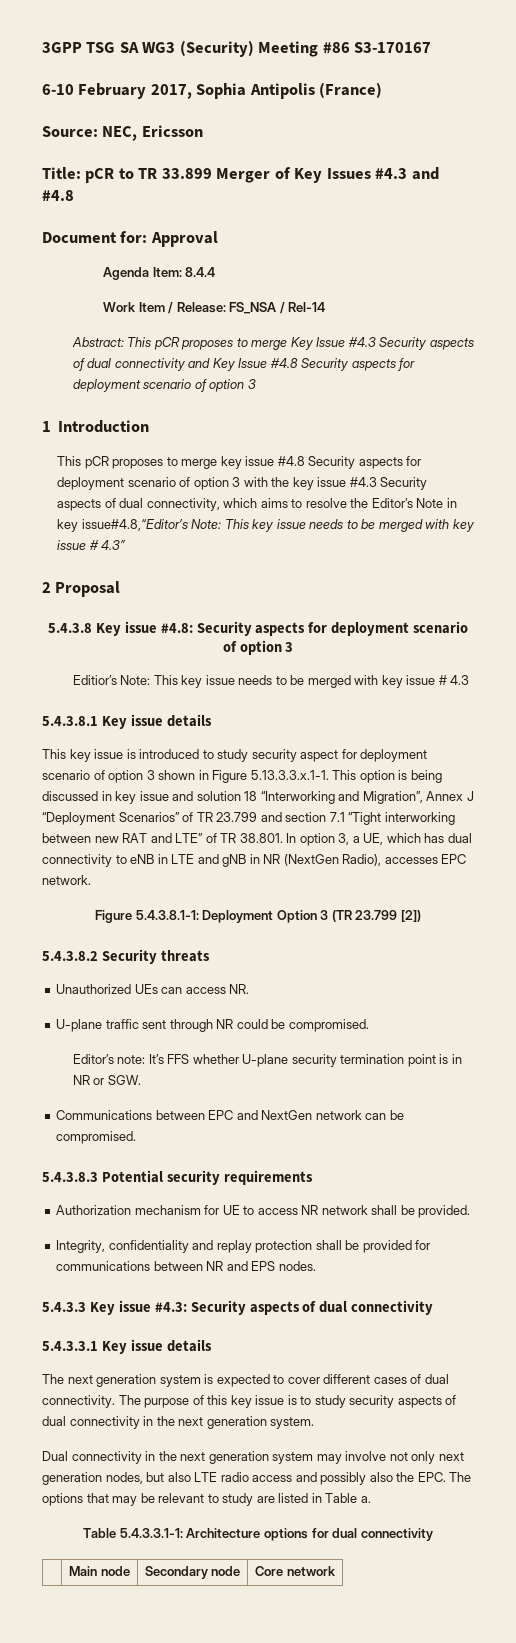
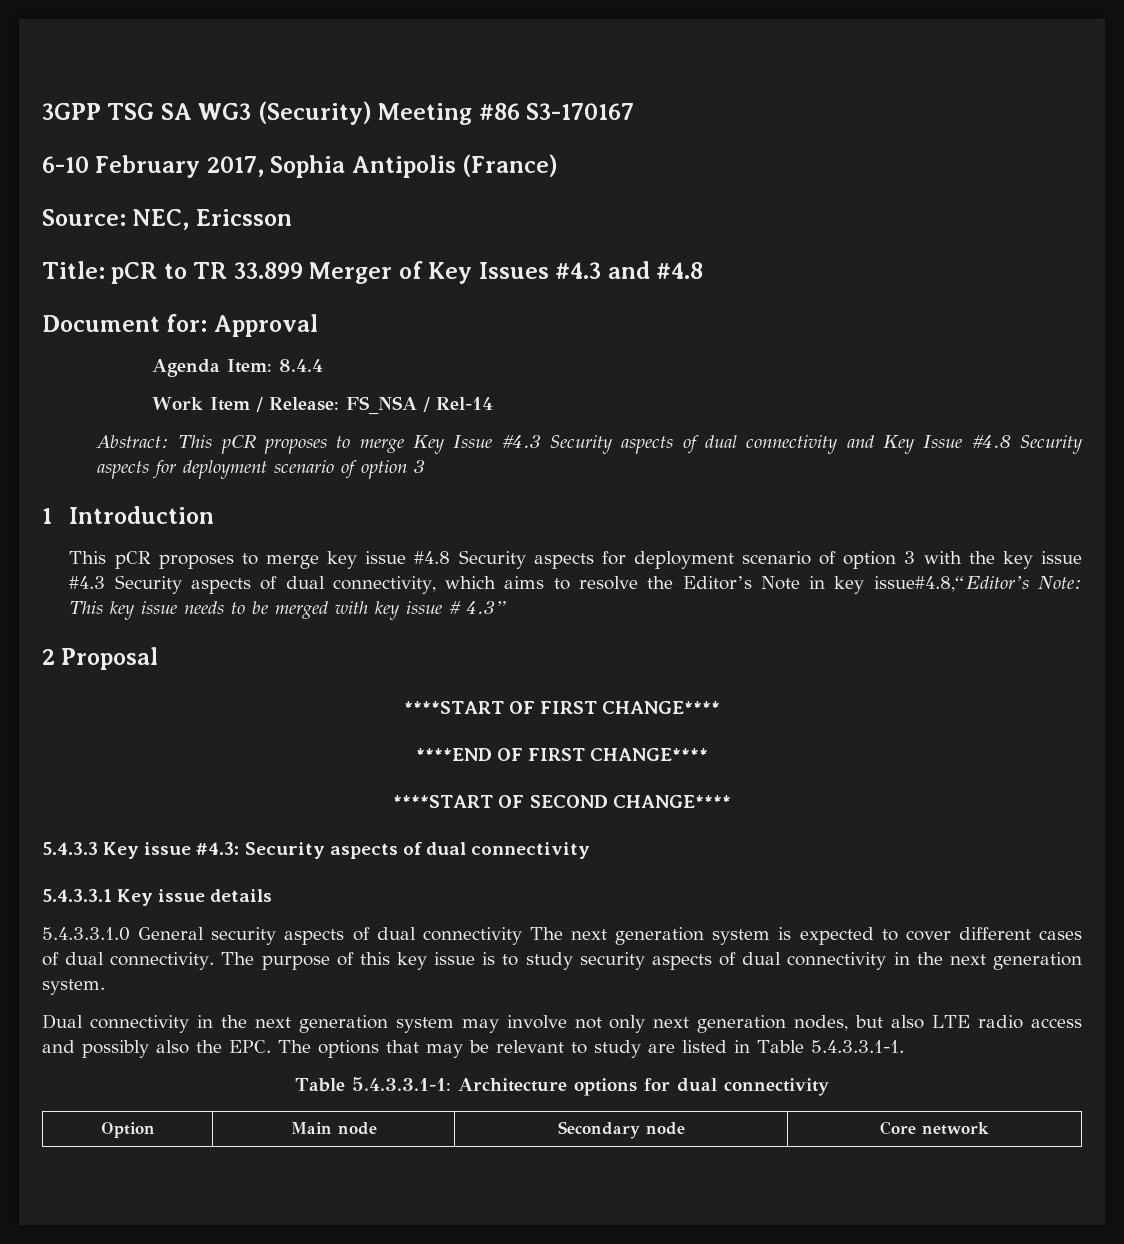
[47,621,469,636] [222,640,294,655] [72,675,470,688] [42,714,212,729] [42,749,428,762] [42,770,442,783] [42,791,474,804] [42,812,455,825] [42,833,472,846] [42,854,467,867] [42,875,91,885] [95,910,421,923] [42,949,210,964] [56,984,250,994] [56,1019,369,1032] [72,1054,462,1067] [72,1075,141,1085] [56,1110,404,1120] [56,1131,137,1144] [42,1170,313,1185] [56,1205,471,1218] [56,1240,431,1253] [56,1261,316,1271] 5.4.3.8 Key issue #4.8: Security aspects for deployment scenario of option 3 // Editior’s Note: This key issue needs to be merged with key issue # 4.3 // 5.4.3.8.1 Key issue details // This key issue is introduced to study security aspect for deployment scenario of option 3 shown in Figure 5.13.3.3.x.1-1. This option is being discussed in key issue and solution 18 “Interworking and Migration”, Annex J “Deployment Scenarios” of TR 23.799 and section 7.1 “Tight interworking between new RAT and LTE” of TR 38.801. In option 3, a UE, which has dual connectivity to eNB in LTE and gNB in NR (NextGen Radio), accesses EPC network. // Figure 5.4.3.8.1-1: Deployment Option 3 (TR 23.799 [2]) // 5.4.3.8.2 Security threats // Unauthorized UEs can access NR. // U-plane traffic sent through NR could be compromised. // Editor’s note: It’s FFS whether U-plane security termination point is in NR or SGW. // Communications between EPC and NextGen network can be compromised. // 5.4.3.8.3 Potential security requirements // Authorization mechanism for UE to access NR network shall be provided. // Integrity, confidentiality and replay protection shall be provided for communications between NR and EPS nodes. -> [403,701,721,714] [415,748,709,761] [393,795,731,808] ****START OF FIRST CHANGE**** // ****END OF FIRST CHANGE**** // ****START OF SECOND CHANGE****
(212, 1345) none -> [42,927,522,945] 5.4.3.3.1.0 General security aspects of dual connectivity
[360,1496,371,1503] a. -> [810,1040,904,1053] 5.4.3.3.1-1.
(433, 1534) none -> [100,1122,155,1138] Option

